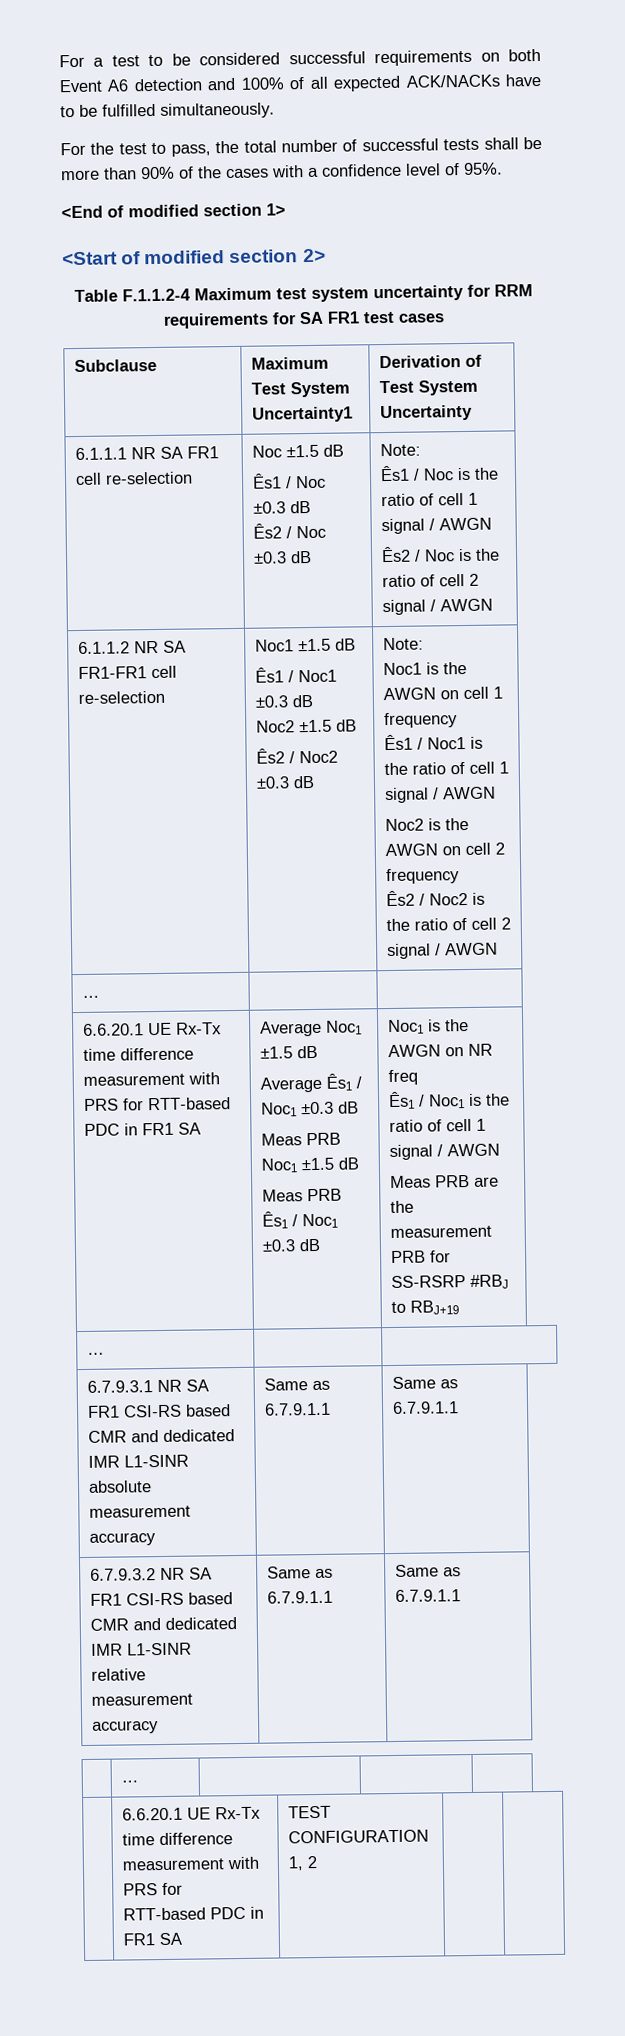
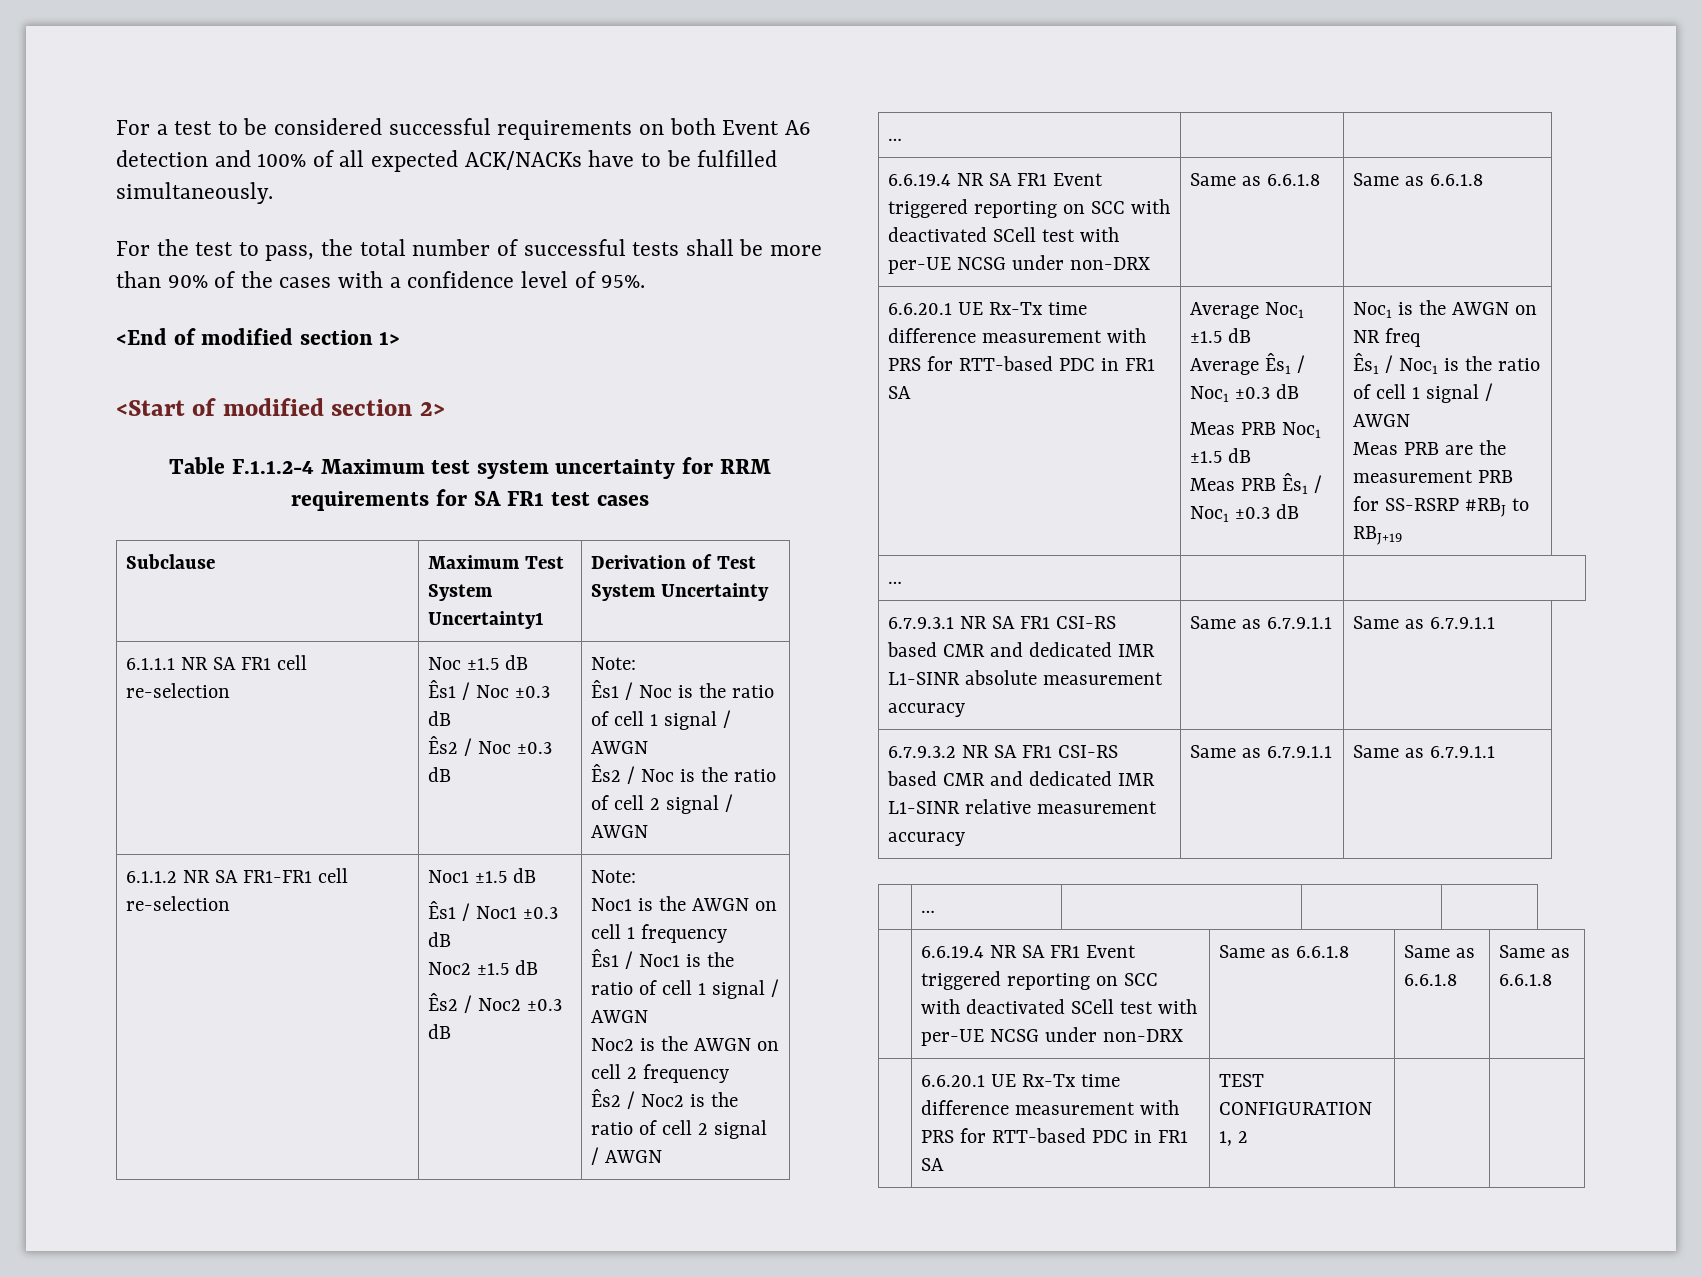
(100, 996) none -> [888,173,1104,186] [888,199,1171,218] [888,227,1120,242] [888,255,1151,274] [1190,173,1321,186] [1353,173,1484,186] // 6.6.19.4 NR SA FR1 Event triggered reporting on SCC with deactivated SCell test with per-UE NCSG under non-DRX | Same as 6.6.1.8 | Same as 6.6.1.8
(139, 1781) none -> [921,945,1137,958] [921,971,1159,990] [921,999,1198,1014] [921,1027,1184,1046] [1219,945,1350,958] [1404,945,1476,958] [1404,974,1458,986] [1499,945,1571,958] [1499,974,1553,986] // | 6.6.19.4 NR SA FR1 Event triggered reporting on SCC with deactivated SCell test with per-UE NCSG under non-DRX | Same as 6.6.1.8 | Same as 6.6.1.8 | Same as 6.6.1.8

